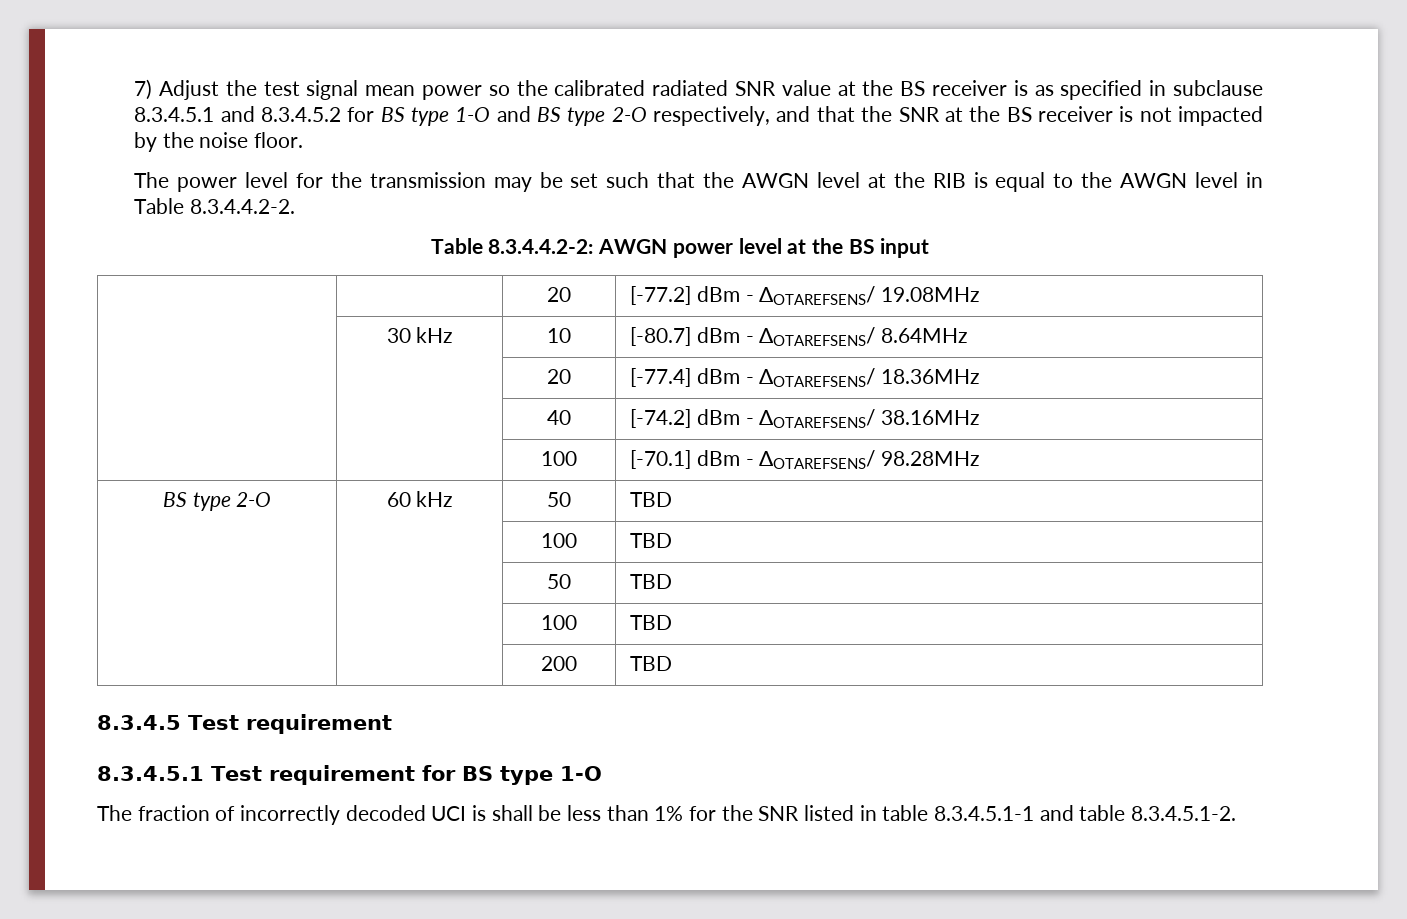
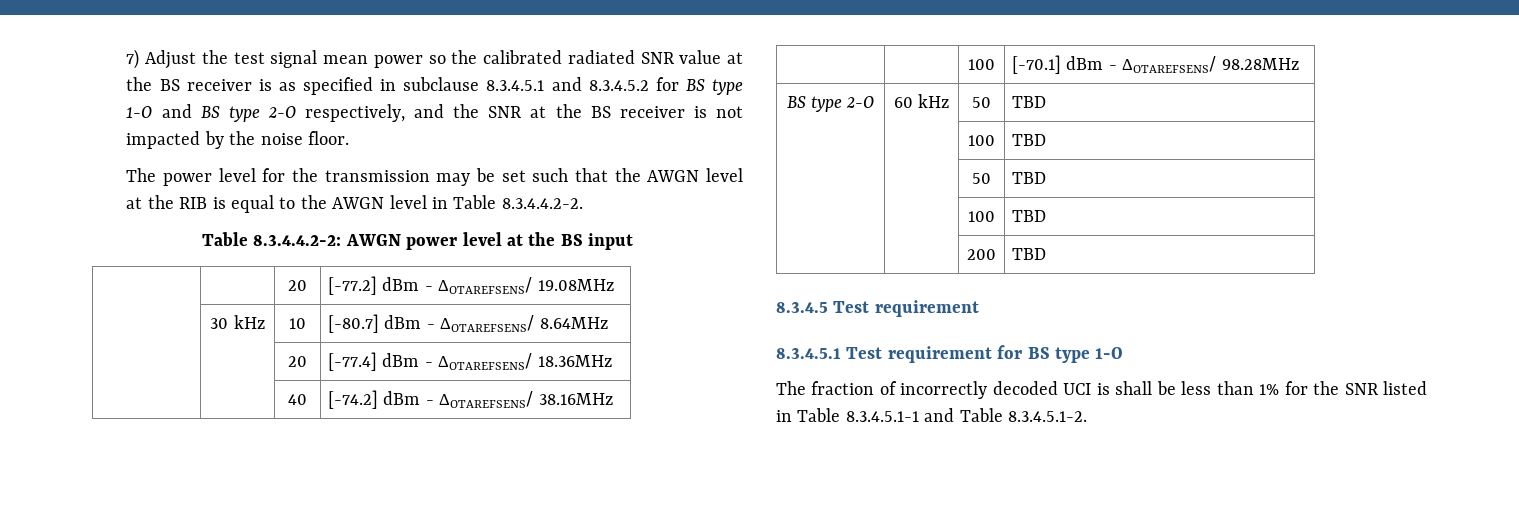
[816,106,855,122] that -> (445, 111) none
[882,805,929,821] table -> [797,408,841,422] Table
[1079,805,1126,821] table -> [959,408,1003,422] Table

